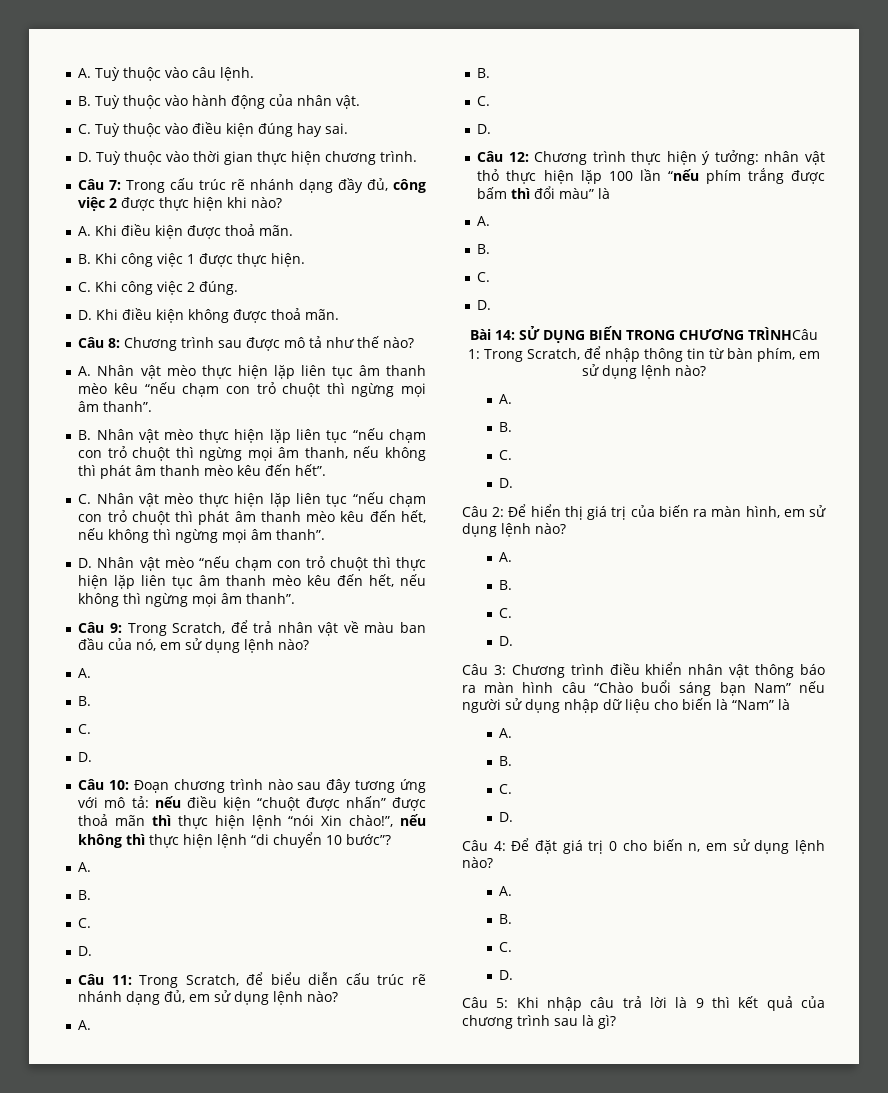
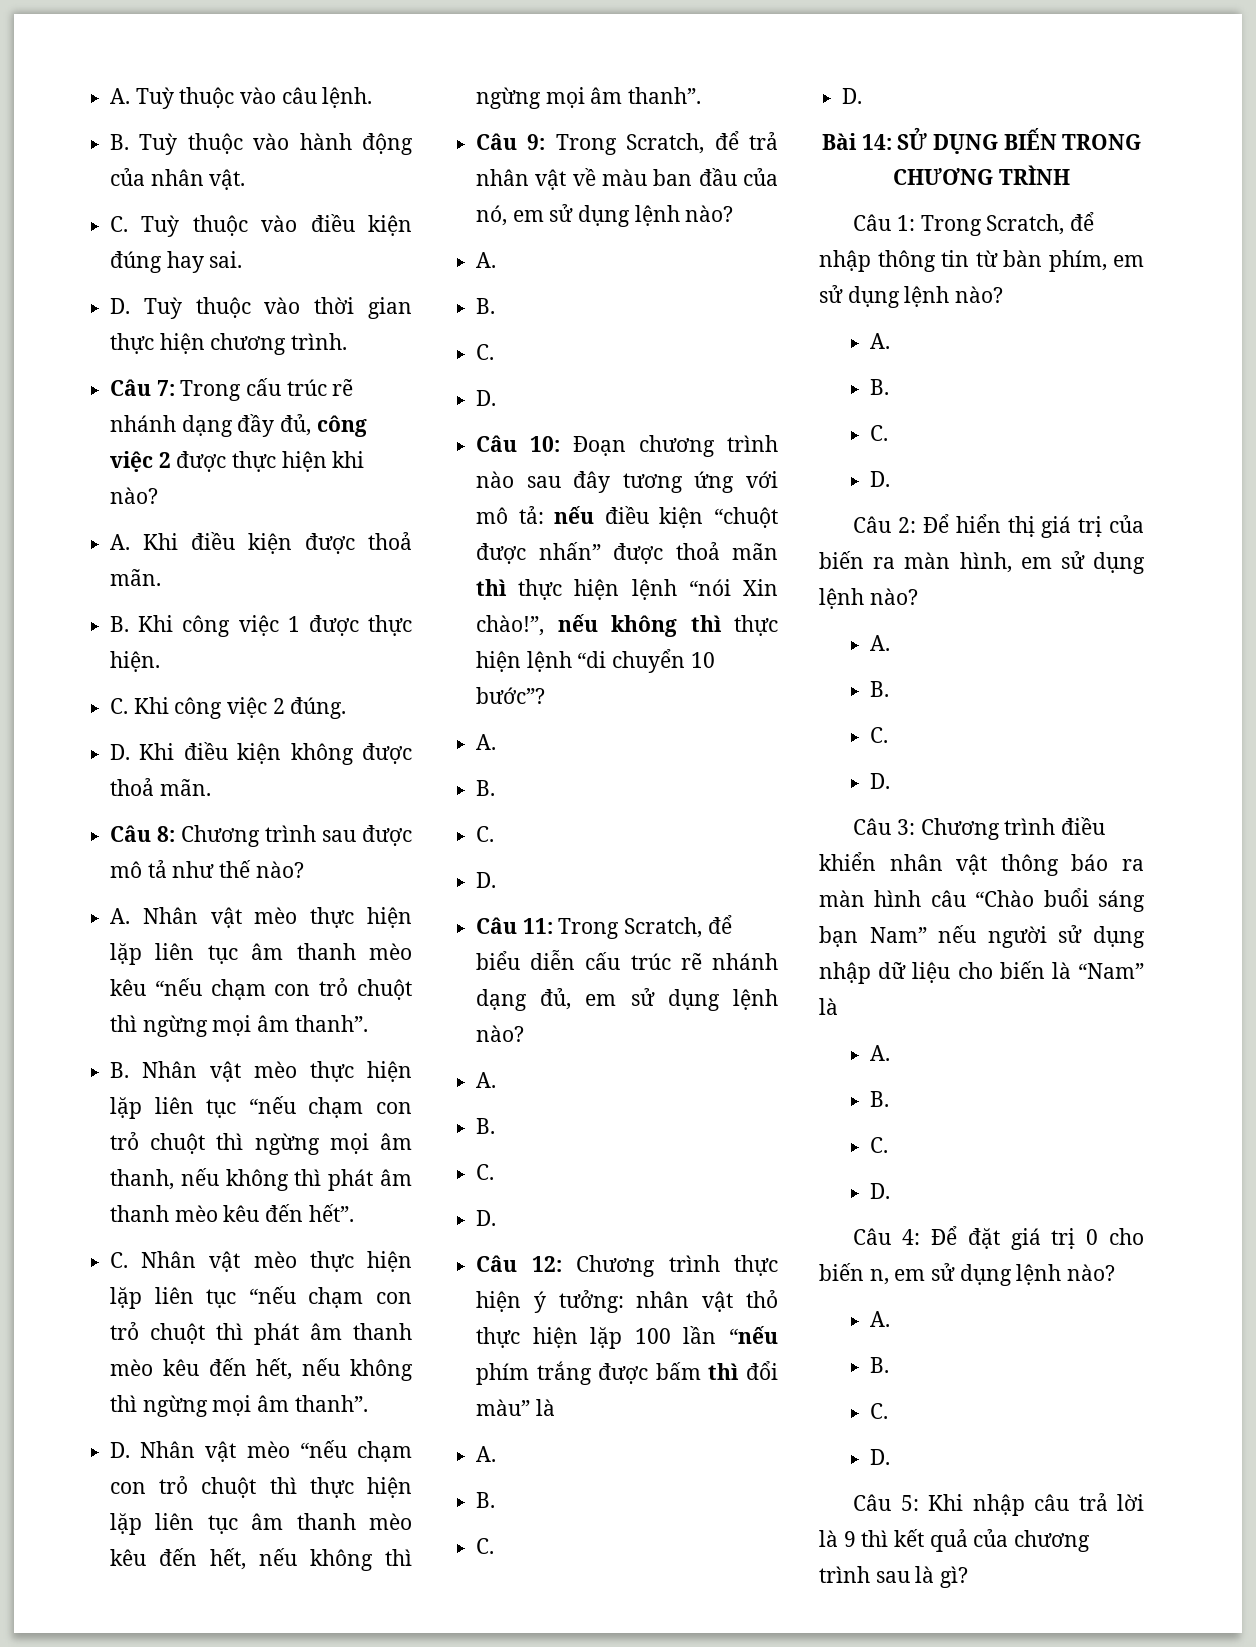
[747,327,818,340] TRÌNHCâu -> [998,165,1070,185] [853,214,892,231] TRÌNH // Câu

